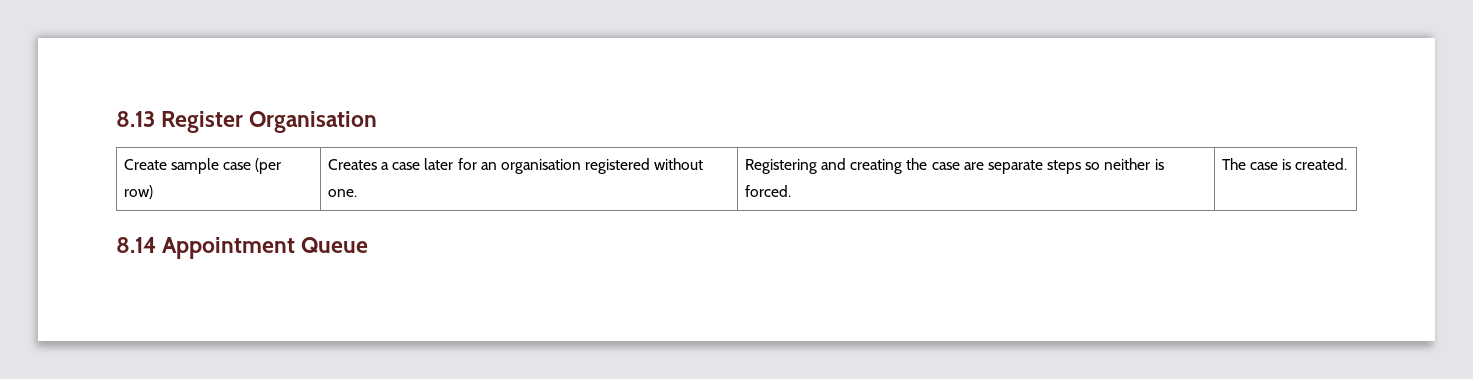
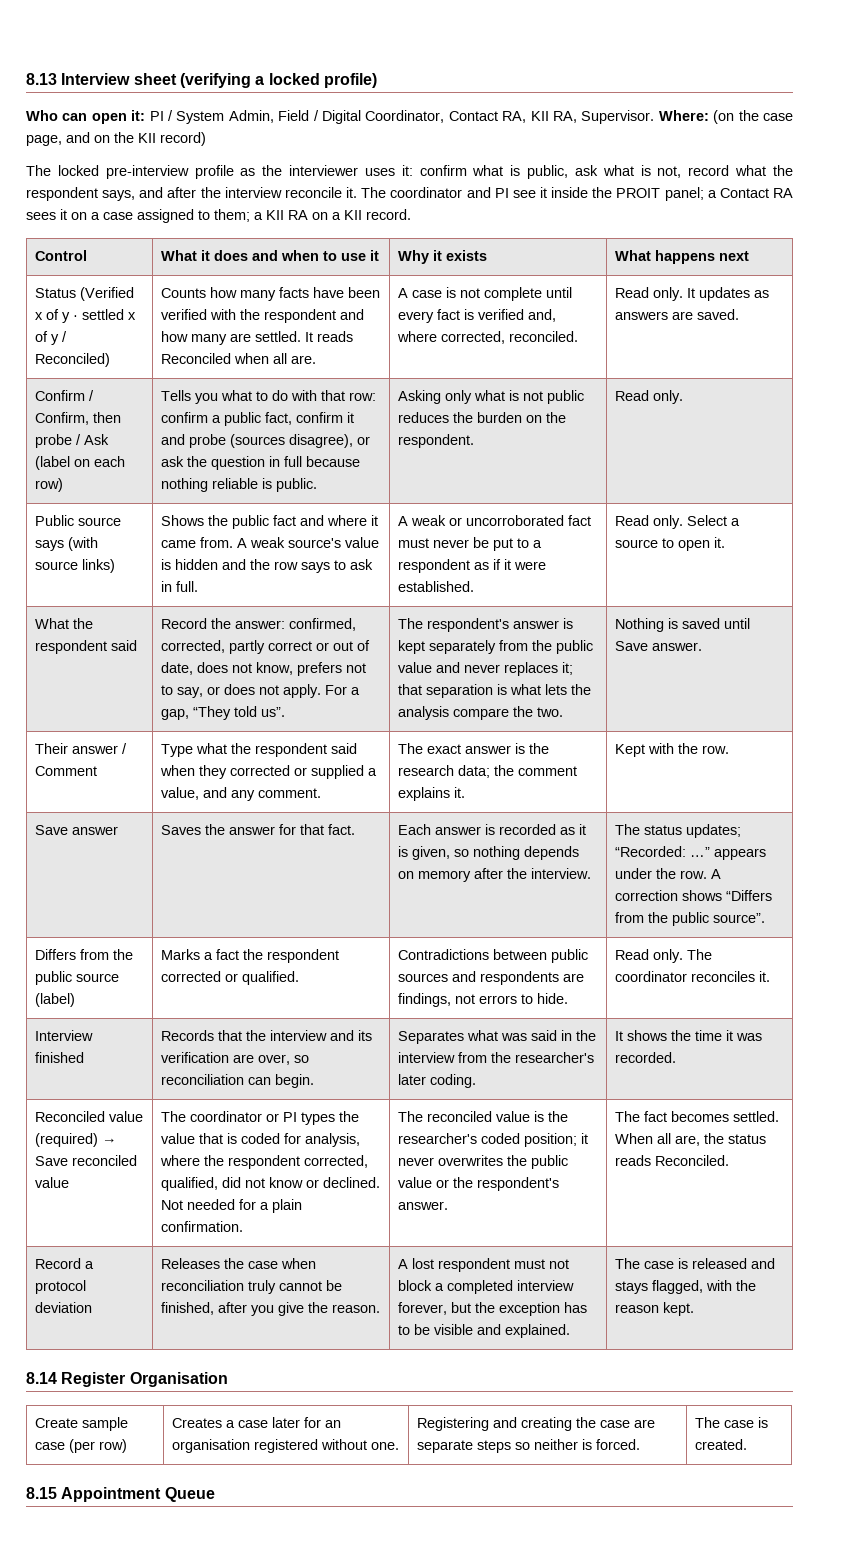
(155, 119) none -> [61,73,377,88] [26,110,793,124] [26,132,206,146] [26,165,794,179] [26,187,793,201] [26,209,411,223] [34,250,87,261] [160,250,379,261] [397,250,487,264] [614,250,749,264] [34,287,134,301] [34,309,136,323] [34,331,67,345] [34,353,110,367] [160,287,380,301] [160,309,364,323] [160,331,353,345] [160,353,316,364] [397,287,572,301] [397,309,556,323] [396,331,578,344] [614,287,769,301] [614,309,739,320] [34,390,94,401] [34,412,121,425] [34,434,109,448] [34,456,125,470] [34,478,63,492] [160,390,376,404] [160,412,354,426] [160,434,370,448] [160,456,360,470] [160,478,317,492] [397,390,584,404] [397,412,566,423] [397,434,474,448] [614,390,683,404] [34,515,121,526] [34,537,98,551] [34,559,115,573] [160,515,378,529] [160,537,379,548] [160,559,373,573] [160,581,198,592] [397,515,591,526] [397,537,542,551] [397,559,546,573] [397,581,474,592] [614,515,740,529] [614,537,725,551] [34,618,93,629] [34,640,137,654] [160,618,356,631] [160,640,370,654] [160,662,366,676] [160,684,360,698] [160,706,285,720] [397,618,573,632] [397,640,593,654] [397,662,573,676] [397,684,591,698] [397,706,563,720] [614,618,750,632] [614,641,702,651] [34,743,127,754] [34,766,97,776] [160,743,357,757] [159,765,377,779] [160,787,321,801] [397,743,549,754] [397,765,577,778] [397,787,465,801] [614,743,729,757] [34,825,118,835] [160,824,355,835] [397,824,586,835] [397,846,579,860] [397,868,591,882] [614,824,741,838] [614,846,766,860] [614,868,721,879] [614,890,772,901] [614,912,765,926] [34,949,133,960] [34,971,119,985] [34,993,75,1007] [160,949,339,963] [160,971,299,985] [397,949,588,963] [397,971,584,985] [397,993,568,1007] [614,949,712,963] [614,971,770,982] [34,1030,93,1041] [34,1052,84,1063] [160,1030,372,1041] [160,1052,309,1065] [160,1074,314,1088] [397,1030,596,1044] [397,1052,594,1063] [397,1074,476,1088] [614,1030,762,1041] [614,1052,676,1063] [34,1111,143,1122] [34,1133,117,1147] [34,1155,137,1166] [34,1177,69,1188] [160,1111,359,1125] [160,1133,360,1147] [159,1155,368,1169] [160,1177,380,1191] [160,1199,302,1213] [160,1221,243,1232] [397,1111,568,1122] [397,1133,588,1147] [397,1155,568,1169] [397,1177,559,1191] [397,1201,448,1210] [614,1111,779,1122] [614,1133,766,1146] [614,1155,729,1166] [34,1258,94,1269] [34,1280,86,1294] [34,1302,92,1313] [160,1258,316,1269] [160,1280,342,1294] [160,1302,380,1316] [397,1258,569,1272] [397,1280,574,1294] [397,1302,587,1316] [397,1324,570,1338] [614,1258,775,1269] [614,1280,756,1294] [614,1302,694,1316] [26,1372,57,1384] Interview sheet (verifying a locked profile) // Who can open it: PI / System Admin, Field / Digital Coordinator, Contact RA, KII RA, Supervisor. Where: (on the case page, and on the KII record) // The locked pre-interview profile as the interviewer uses it: confirm what is public, ask what is not, record what the respondent says, and after the interview reconcile it. The coordinator and PI see it inside the PROIT panel; a Contact RA sees it on a case assigned to them; a KII RA on a KII record. // Control | What it does and when to use it | Why it exists | What happens next // Status (Verified x of y · settled x of y / Reconciled) | Counts how many facts have been verified with the respondent and how many are settled. It reads Reconciled when all are. | A case is not complete until every fact is verified and, where corrected, reconciled. | Read only. It updates as answers are saved. // Confirm / Confirm, then probe / Ask (label on each row) | Tells you what to do with that row: confirm a public fact, confirm it and probe (sources disagree), or ask the question in full because nothing reliable is public. | Asking only what is not public reduces the burden on the respondent. | Read only. // Public source says (with source links) | Shows the public fact and where it came from. A weak source's value is hidden and the row says to ask in full. | A weak or uncorroborated fact must never be put to a respondent as if it were established. | Read only. Select a source to open it. // What the respondent said | Record the answer: confirmed, corrected, partly correct or out of date, does not know, prefers not to say, or does not apply. For a gap, “They told us”. | The respondent's answer is kept separately from the public value and never replaces it; that separation is what lets the analysis compare the two. | Nothing is saved until Save answer. // Their answer / Comment | Type what the respondent said when they corrected or supplied a value, and any comment. | The exact answer is the research data; the comment explains it. | Kept with the row. // Save answer | Saves the answer for that fact. | Each answer is recorded as it is given, so nothing depends on memory after the interview. | The status updates; “Recorded: …” appears under the row. A correction shows “Differs from the public source”. // Differs from the public source (label) | Marks a fact the respondent corrected or qualified. | Contradictions between public sources and respondents are findings, not errors to hide. | Read only. The coordinator reconciles it. // Interview finished | Records that the interview and its verification are over, so reconciliation can begin. | Separates what was said in the interview from the researcher's later coding. | It shows the time it was recorded. // Reconciled value (required) → Save reconciled value | The coordinator or PI types the value that is coded for analysis, where the respondent corrected, qualified, did not know or declined. Not needed for a plain confirmation. | The reconciled value is the researcher's coded position; it never overwrites the public value or the respondent's answer. | The fact becomes settled. When all are, the status reads Reconciled. // Record a protocol deviation | Releases the case when reconciliation truly cannot be finished, after you give the reason. | A lost respondent must not block a completed interview forever, but the exception has to be visible and explained. | The case is released and stays flagged, with the reason kept. // 8.14
[116,237,156,253] 8.14 -> [26,1487,57,1499] 8.15

